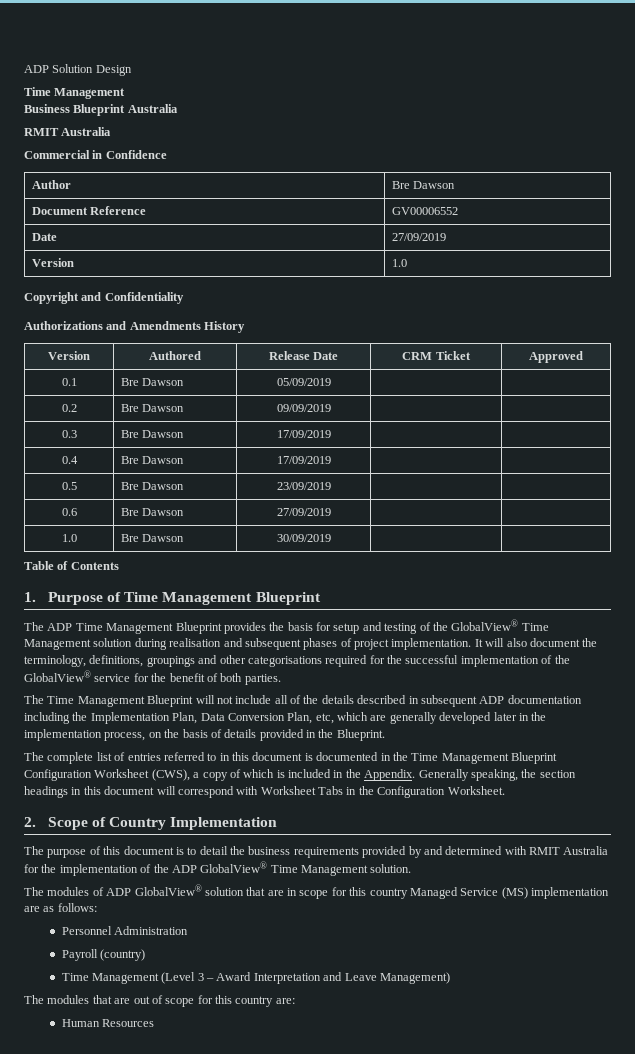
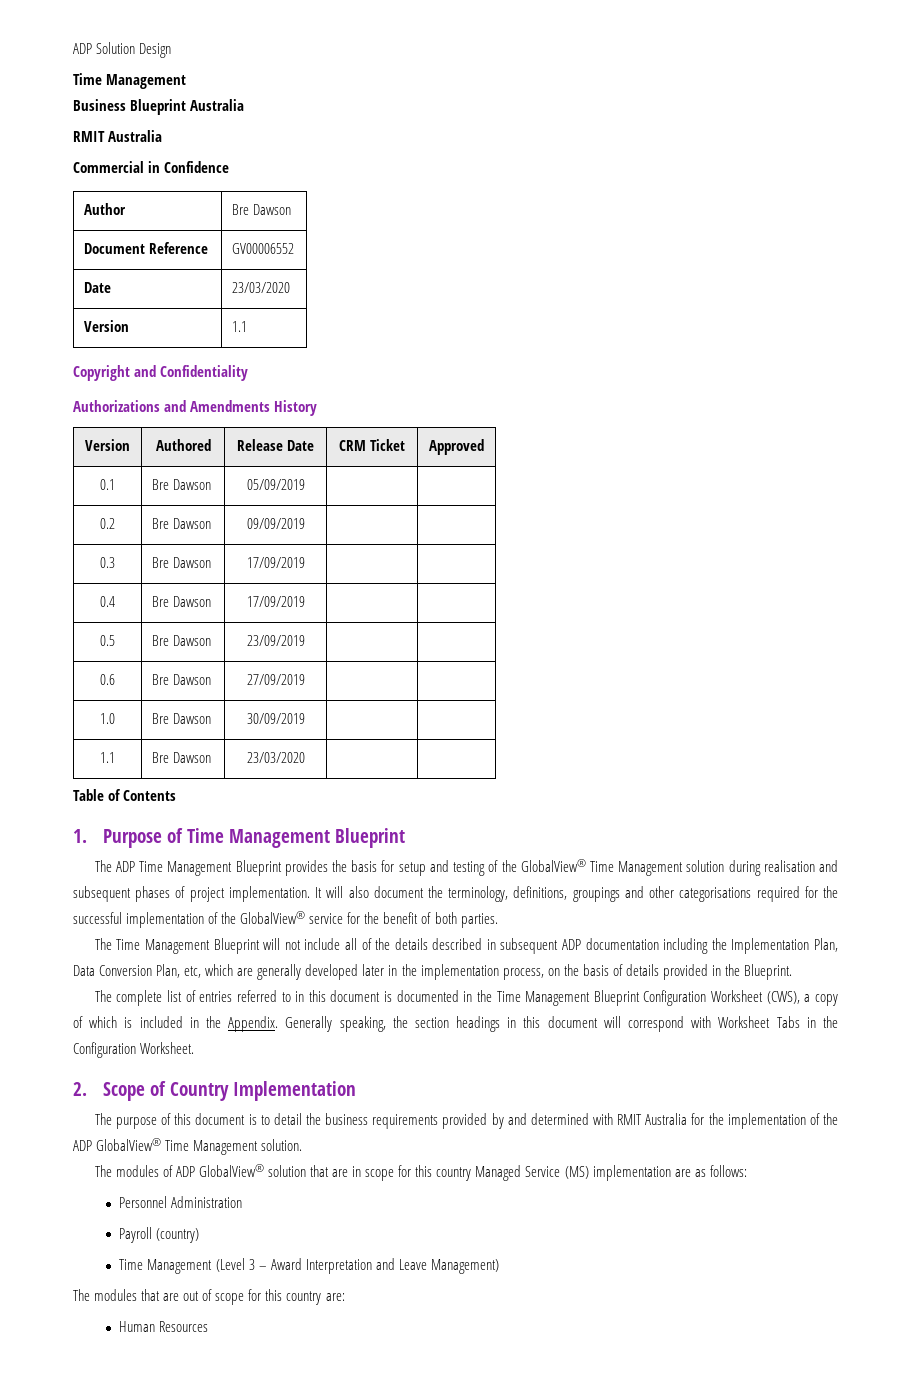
[391,233,446,241] [31,258,74,267] [391,259,407,267] 27/09/2019 // Version | 1.0 -> [232,282,291,293] [84,320,130,332] [232,321,248,332] 23/03/2020 // Version | 1.1
(331, 538) none -> [100,752,115,763] [152,752,212,763] [246,752,305,763] // 1.1 | Bre Dawson | 23/03/2020 | |

